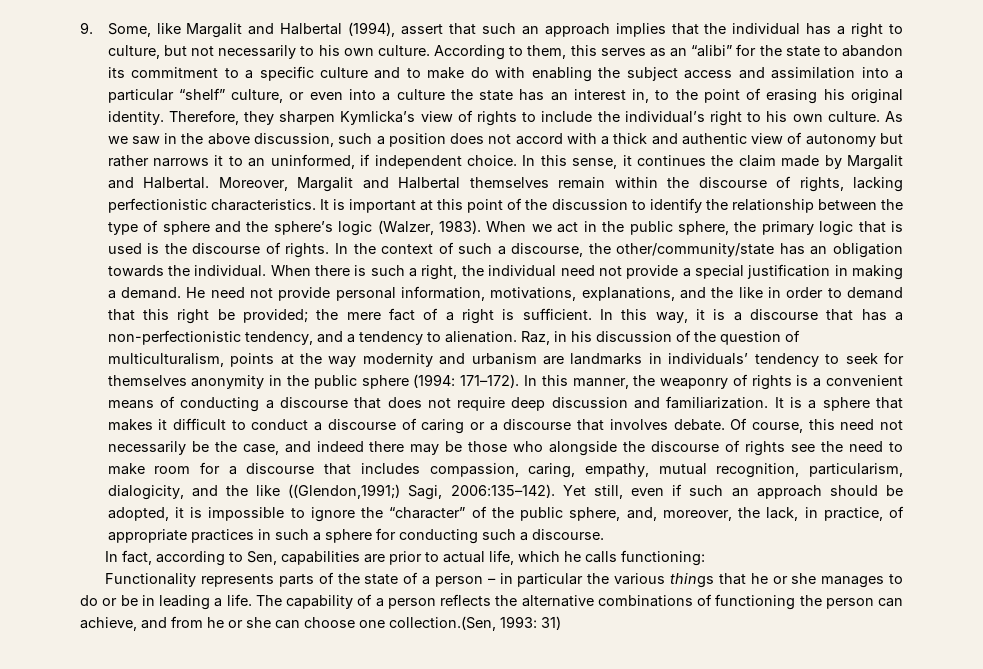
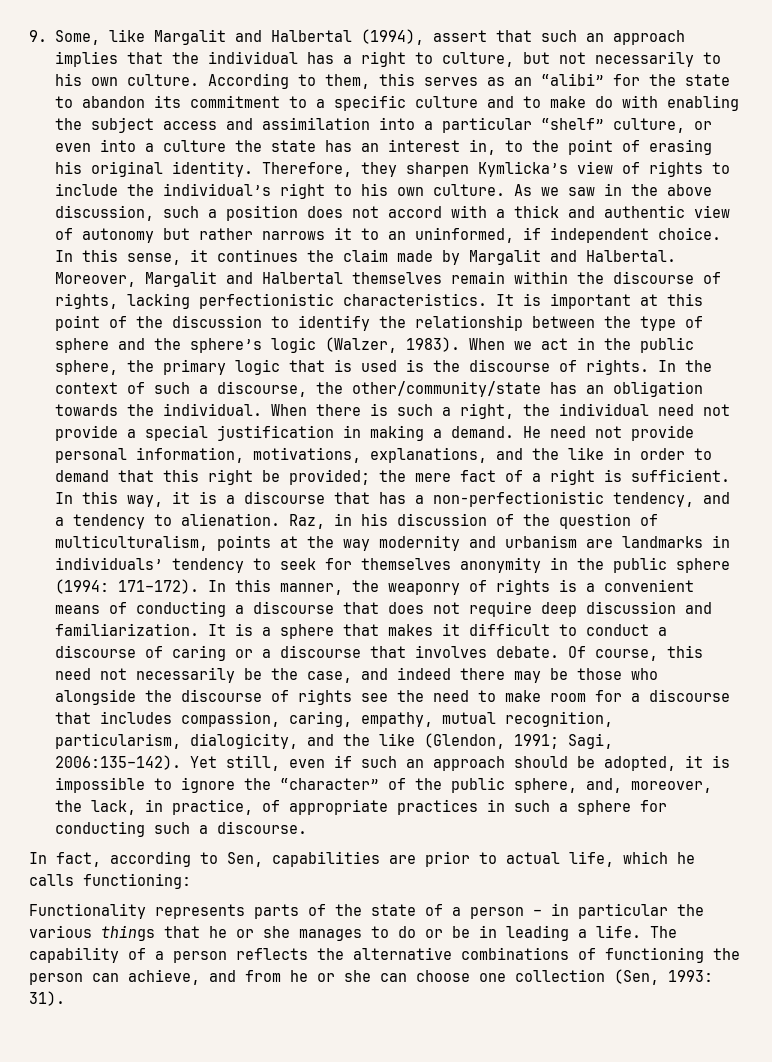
[288,484,401,499] ((Glendon,1991;) -> [423,733,559,749] (Glendon, 1991;
[389,616,561,631] collection.(Sen, 1993: 31) -> [515,969,713,985] [29,991,65,1006] collection (Sen, 1993: 31).

